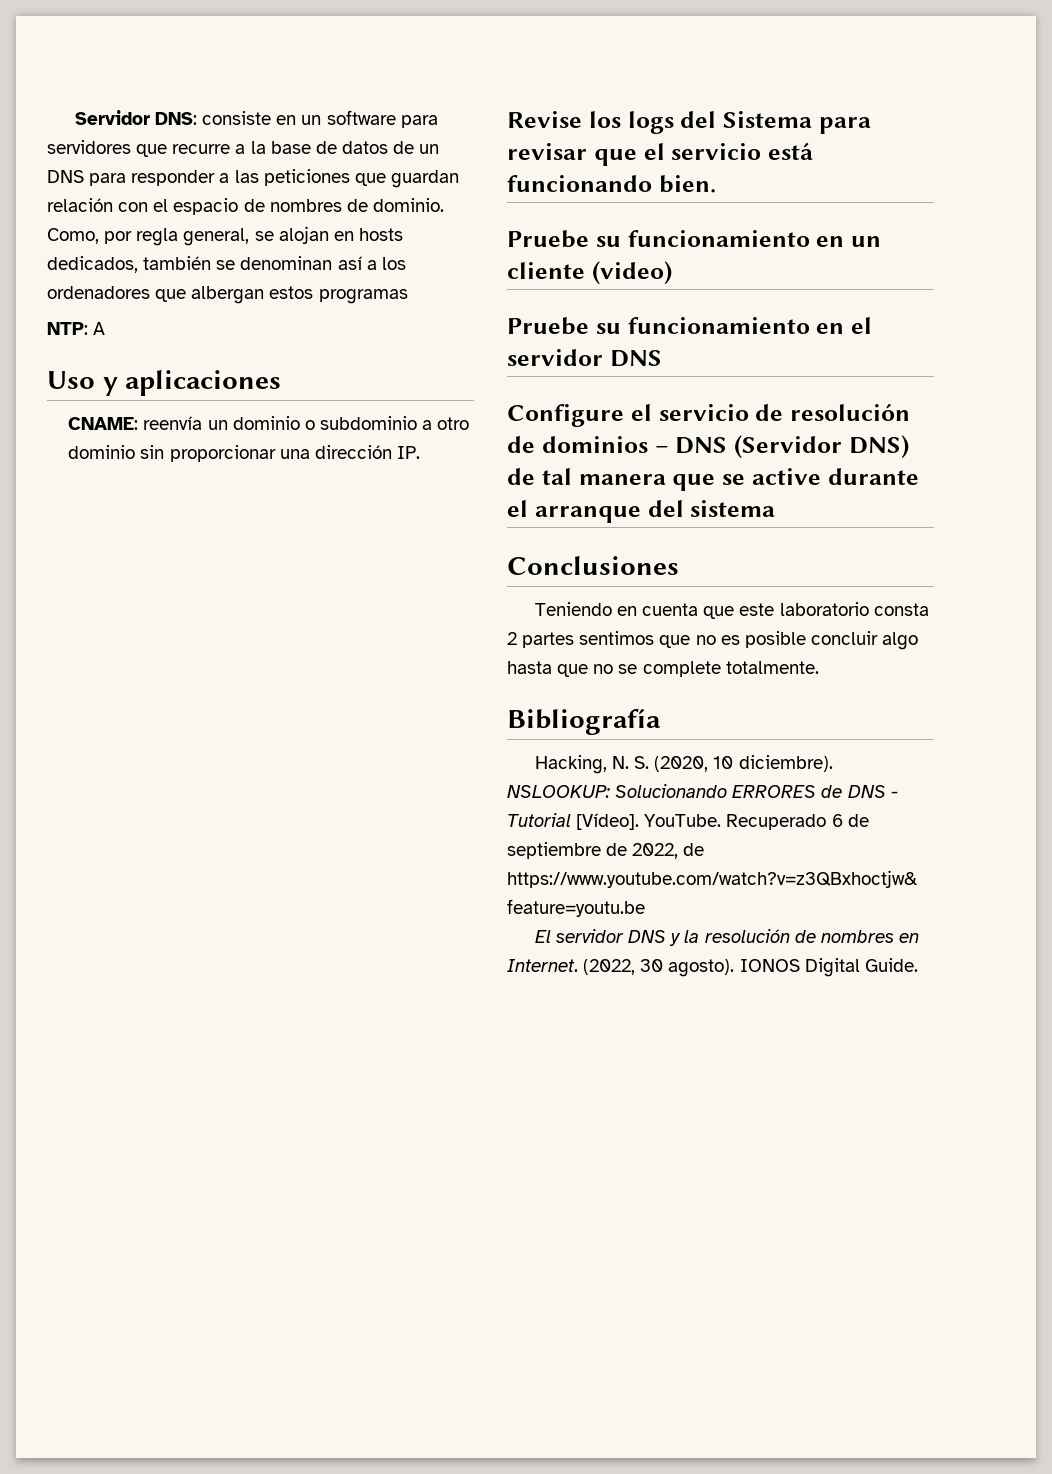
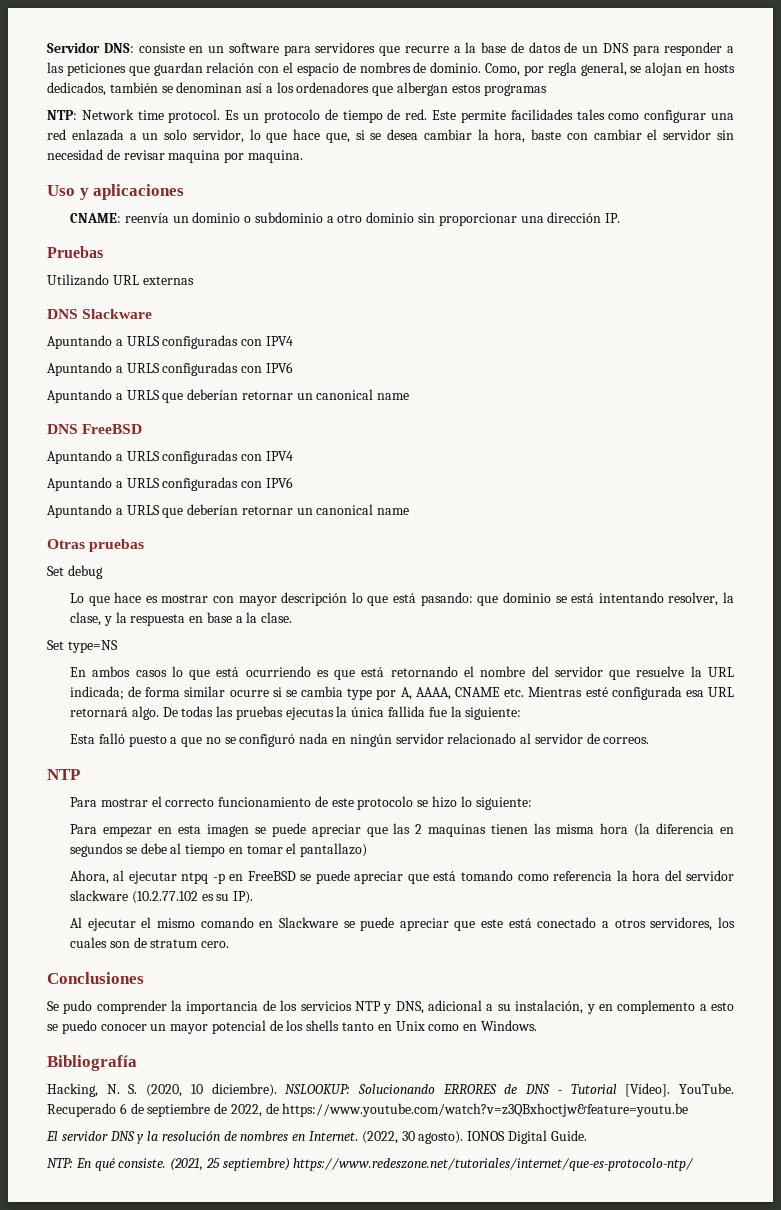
[93,322,106,335] A -> [81,109,735,123] [47,129,735,143] [47,149,303,163] Network time protocol. Es un protocolo de tiempo de red. Este permite facilidades tales como configurar una red enlazada a un solo servidor, lo que hace que, si se desea cambiar la hora, baste con cambiar el servidor sin necesidad de revisar maquina por maquina.
[507,111,871,134] [507,143,813,166] [507,175,716,193] [507,230,881,248] [507,261,672,285] [507,317,872,335] [507,349,662,367] [507,404,910,427] [507,435,909,459] [507,468,919,491] [507,500,776,523] [507,556,679,575] [534,602,929,619] [507,631,919,650] [507,661,819,677] Revise los logs del Sistema para revisar que el servicio está funcionando bien. // Pruebe su funcionamiento en un cliente (video) // Pruebe su funcionamiento en el servidor DNS // Configure el servicio de resolución de dominios – DNS (Servidor DNS) de tal manera que se active durante el arranque del sistema // Conclusiones // Teniendo en cuenta que este laboratorio consta 2 partes sentimos que no es posible concluir algo hasta que no se complete totalmente. -> [47,246,103,258] [47,274,194,286] [47,309,153,319] [47,335,293,349] [47,362,293,376] [47,389,410,403] [47,424,143,434] [47,450,293,464] [47,477,293,491] [47,504,410,518] [47,539,145,552] [47,565,103,579] [69,592,734,606] [69,612,293,626] [47,640,118,653] [69,666,734,680] [69,686,734,700] [69,706,522,720] [69,733,650,747] [47,769,80,780] [69,796,532,810] [69,823,734,837] [69,843,368,857] [69,870,735,884] [69,890,254,904] [69,917,735,931] [69,937,230,948] [47,972,144,984] [47,1000,734,1014] [47,1020,537,1034] Pruebas // Utilizando URL externas // DNS Slackware // Apuntando a URLS configuradas con IPV4 // Apuntando a URLS configuradas con IPV6 // Apuntando a URLS que deberían retornar un canonical name // DNS FreeBSD // Apuntando a URLS configuradas con IPV4 // Apuntando a URLS configuradas con IPV6 // Apuntando a URLS que deberían retornar un canonical name // Otras pruebas // Set debug // Lo que hace es mostrar con mayor descripción lo que está pasando: que dominio se está intentando resolver, la clase, y la respuesta en base a la clase. // Set type=NS // En ambos casos lo que está ocurriendo es que está retornando el nombre del servidor que resuelve la URL indicada; de forma similar ocurre si se cambia type por A, AAAA, CNAME etc. Mientras esté configurada esa URL retornará algo. De todas las pruebas ejecutas la única fallida fue la siguiente: // Esta falló puesto a que no se configuró nada en ningún servidor relacionado al servidor de correos. // NTP // Para mostrar el correcto funcionamiento de este protocolo se hizo lo siguiente: // Para empezar en esta imagen se puede apreciar que las 2 maquinas tienen las misma hora (la diferencia en segundos se debe al tiempo en tomar el pantallazo) // Ahora, al ejecutar ntpq -p en FreeBSD se puede apreciar que está tomando como referencia la hora del servidor slackware (10.2.77.102 es su IP). // Al ejecutar el mismo comando en Slackware se puede apreciar que este está conectado a otros servidores, los cuales son de stratum cero. // Conclusiones // Se pudo comprender la importancia de los servicios NTP y DNS, adicional a su instalación, y en complemento a esto se puedo conocer un mayor potencial de los shells tanto en Unix como en Windows.
(918, 965) none -> [47,1158,695,1171] // NTP: En qué consiste. (2021, 25 septiembre) https://www.redeszone.net/tutoriales/internet/que-es-protocolo-ntp/

